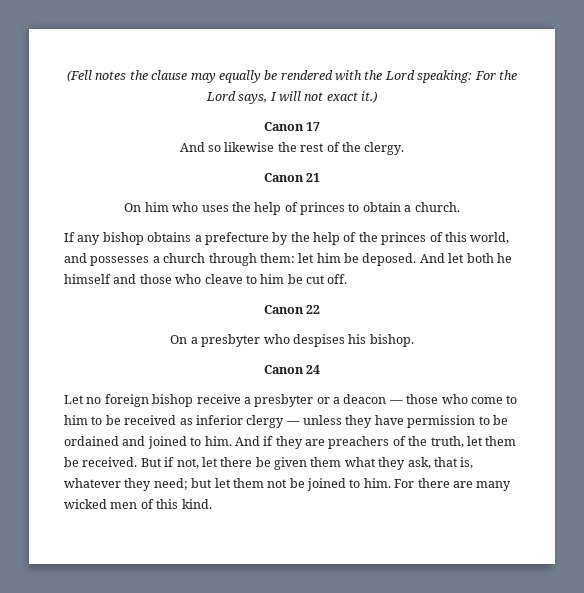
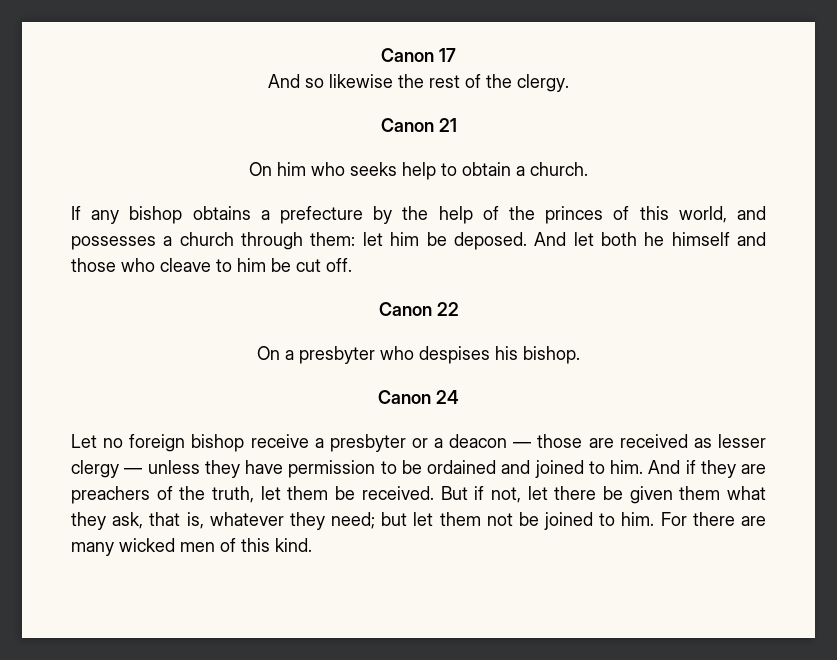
[67,70,517,83] [205,91,378,104] (Fell notes the clause may equally be rendered with the Lord speaking: For the Lord says, I will not exact it.) // -> (381, 55) none
[201,202,346,215] uses the help of princes -> [350,162,436,180] seeks help
[441,394,518,404] [64,415,121,425] who come to him to be -> [588,438,614,448] are
[195,415,243,425] inferior -> [718,434,766,448] lesser

